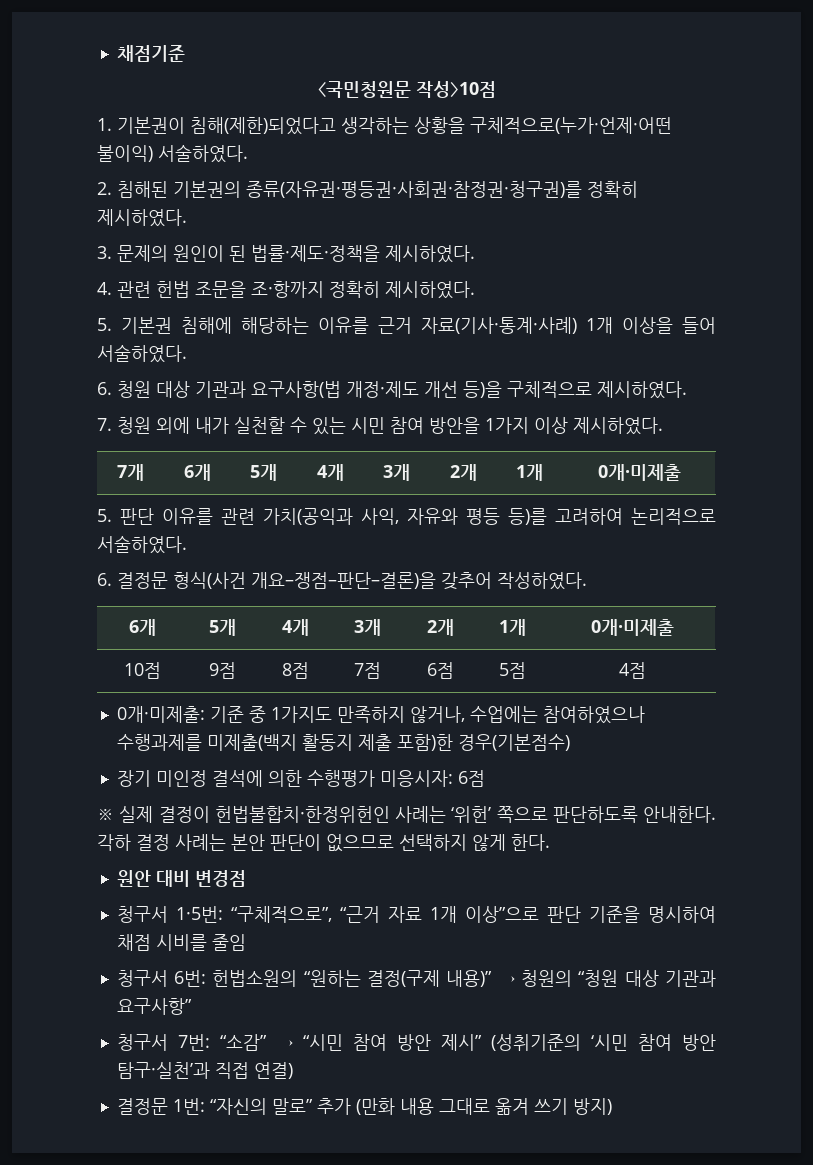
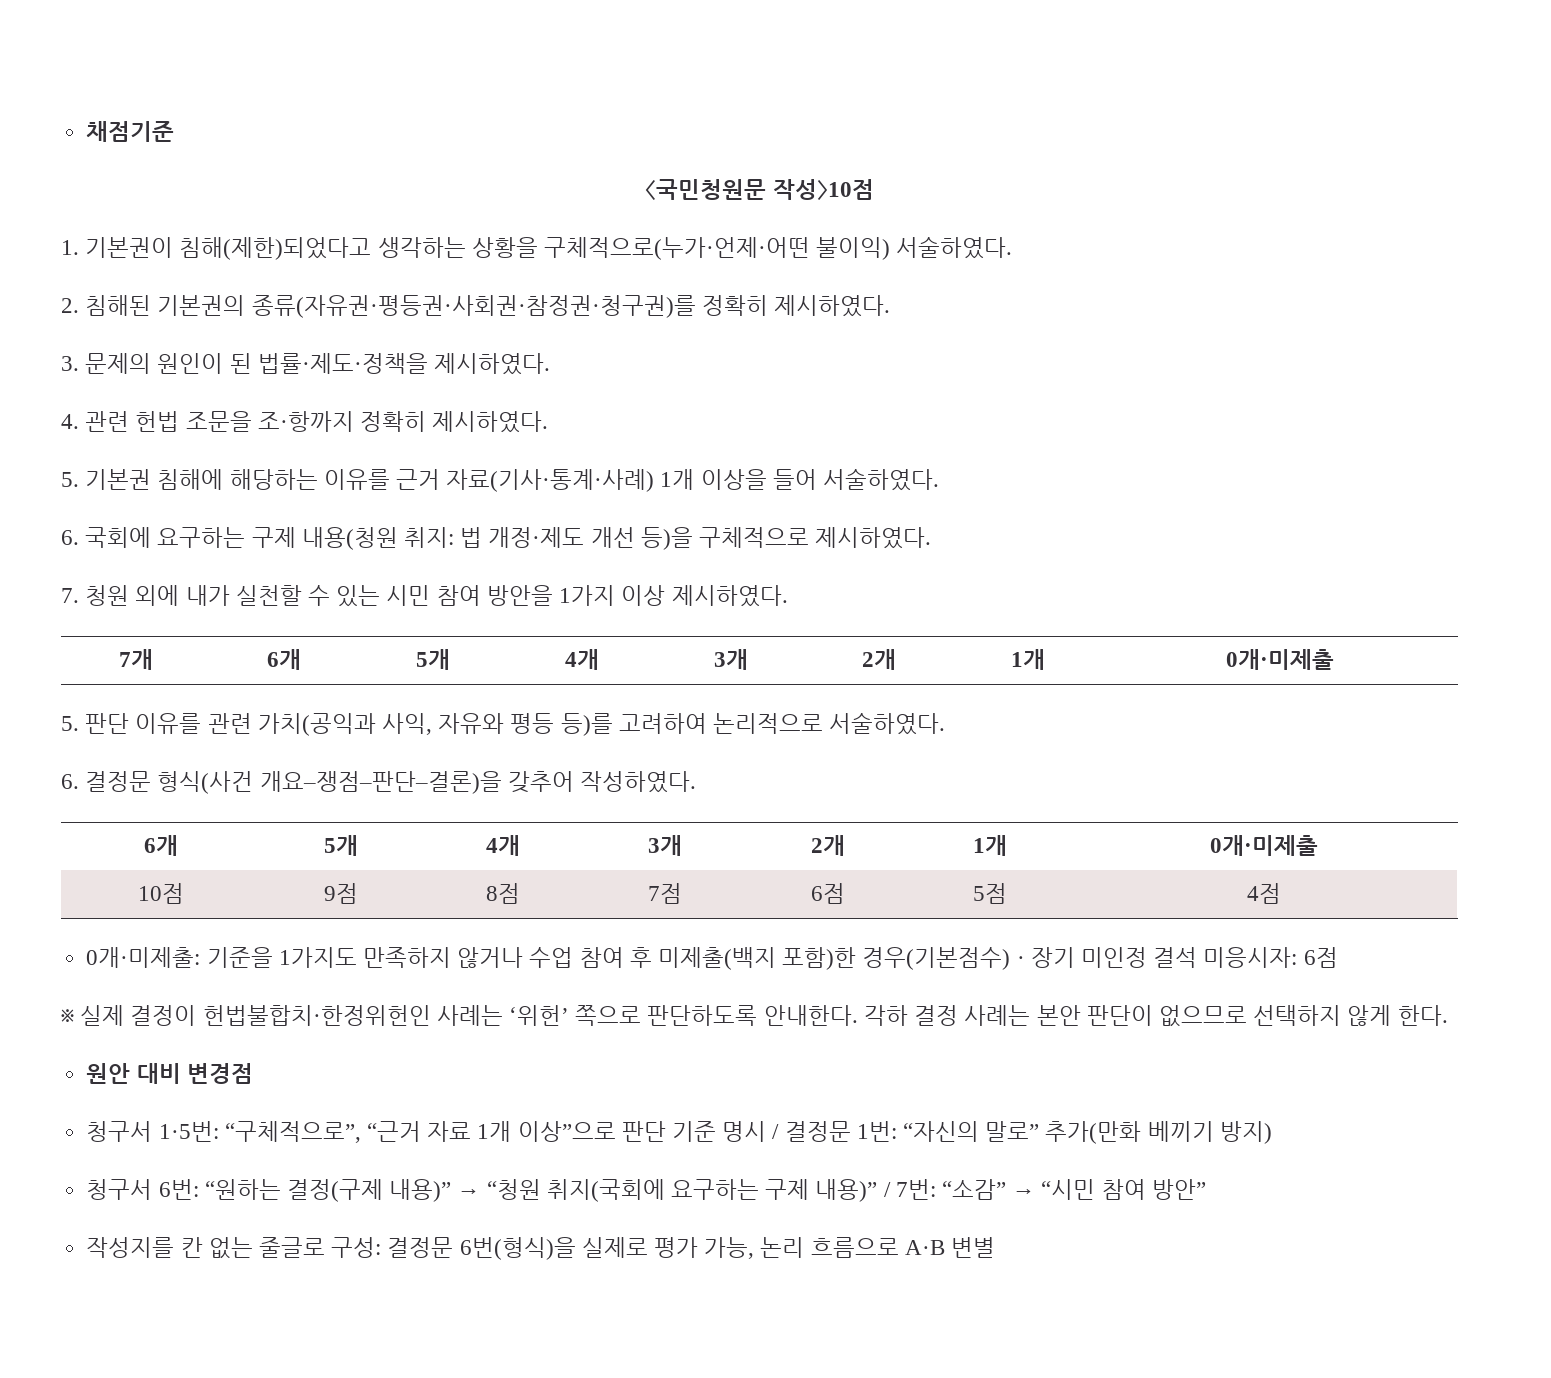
[117,381,341,398] 청원 대상 기관과 요구사항(법 -> [85,527,483,550] 국회에 요구하는 구제 내용(청원 취지: 법
[209,706,645,724] [116,734,392,751] 기준 중 1가지도 만족하지 않거나, 수업에는 참여하였으나 수행과제를 미제출(백지 활동지 제출 -> [206,947,776,970] 기준을 1가지도 만족하지 않거나 수업 참여 후 미제출(백지
(570, 742) // -> [1016,956,1025,965] ·
[211,770,375,787] 결석에 의한 수행평가 -> [1153,947,1198,968] 결석
[588,906,717,923] [116,934,246,951] 기준을 명시하여 채점 시비를 줄임 -> [671,1121,1272,1144] 기준 명시 / 결정문 1번: “자신의 말로” 추가(만화 베끼기 방지)
[212,970,298,987] 헌법소원의 -> (199, 1189) none
[521,970,716,987] [116,998,192,1015] [116,1034,168,1051] 청원의 “청원 대상 기관과 요구사항” // 청구서 -> [486,1179,891,1202] “청원 취지(국회에 요구하는 구제 내용)” /
[396,1034,716,1051] [116,1062,293,1079] [116,1098,612,1115] 방안 제시” (성취기준의 ‘시민 참여 방안 탐구·실천’과 직접 연결) // 결정문 1번: “자신의 말로” 추가 (만화 내용 그대로 옮겨 쓰기 방지) -> [1151,1179,1206,1200] [86,1237,996,1260] 방안” // 작성지를 칸 없는 줄글로 구성: 결정문 6번(형식)을 실제로 평가 가능, 논리 흐름으로 A·B 변별

